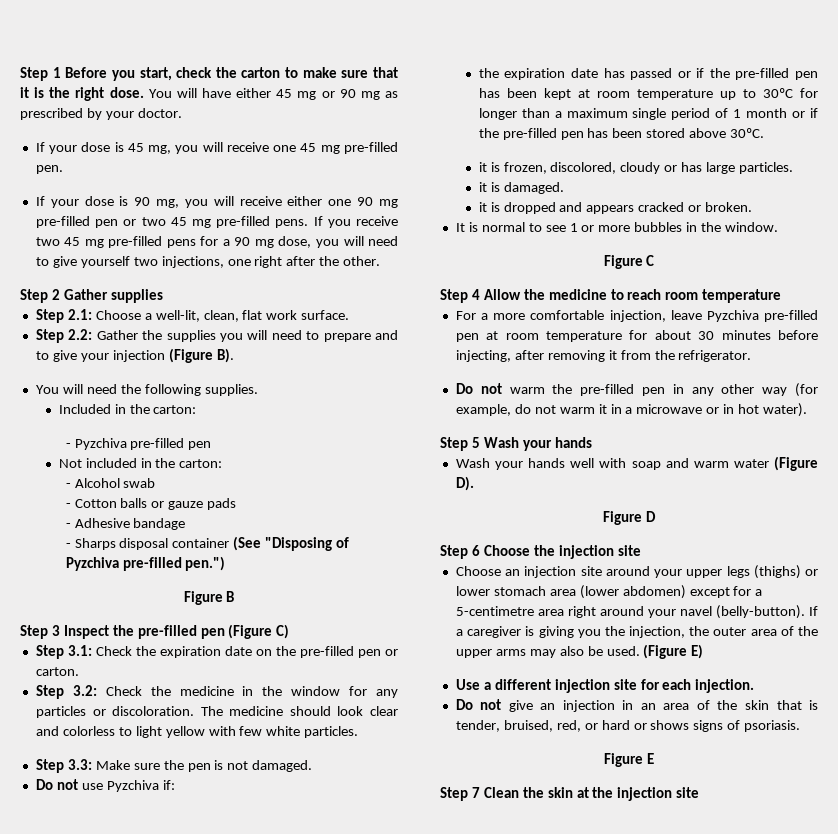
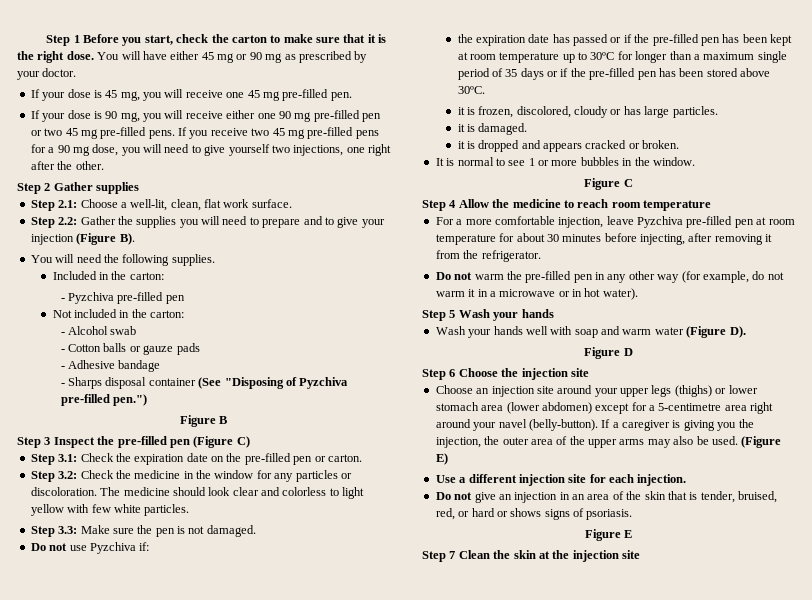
[733,108,788,118] 1 month -> [505,68,544,80] 35 days

